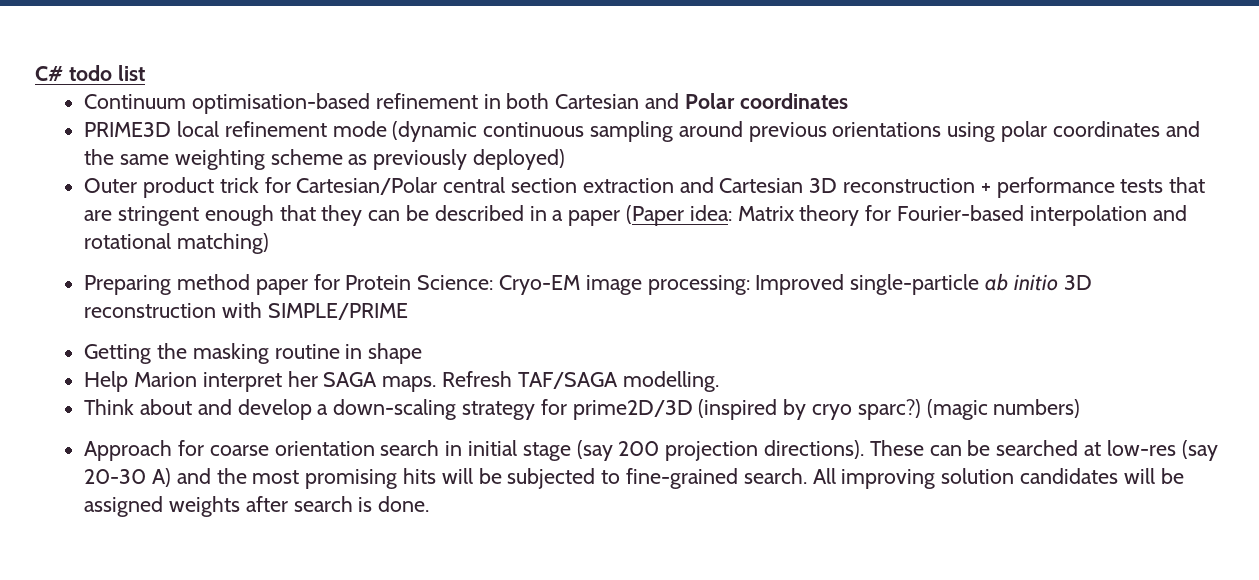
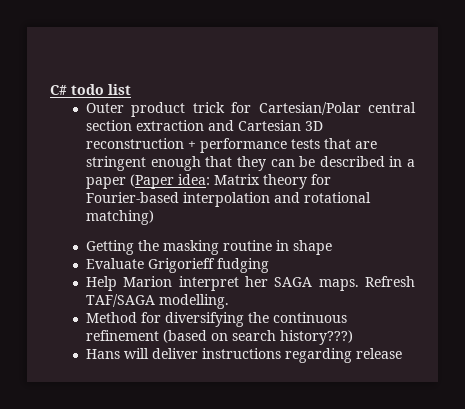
[84,93,848,114] [84,121,1200,142] [84,149,566,170] // Continuum optimisation-based refinement in both Cartesian and Polar coordinates // PRIME3D local refinement mode (dynamic continuous sampling around previous orientations using polar coordinates and the same weighting scheme as previously deployed) -> (131, 89) none
[84,273,1092,295] [84,302,408,320] // Preparing method paper for Protein Science: Cryo-EM image processing: Improved single-particle ab initio 3D reconstruction with SIMPLE/PRIME -> (154, 217) none
(423, 353) none -> [85,258,269,273] // Evaluate Grigorieff fudging
[84,399,1081,420] [84,440,1218,461] [84,468,1184,489] [84,496,430,517] Think about and develop a down-scaling strategy for prime2D/3D (inspired by cryo sparc?) (magic numbers) // Approach for coarse orientation search in initial stage (say 200 projection directions). These can be searched at low-res (say 20-30 A) and the most promising hits will be subjected to fine-grained search. All improving solution candidates will be assigned weights after search is done. -> [85,312,347,327] [85,330,353,345] [85,348,402,363] Method for diversifying the continuous refinement (based on search history???) // Hans will deliver instructions regarding release

